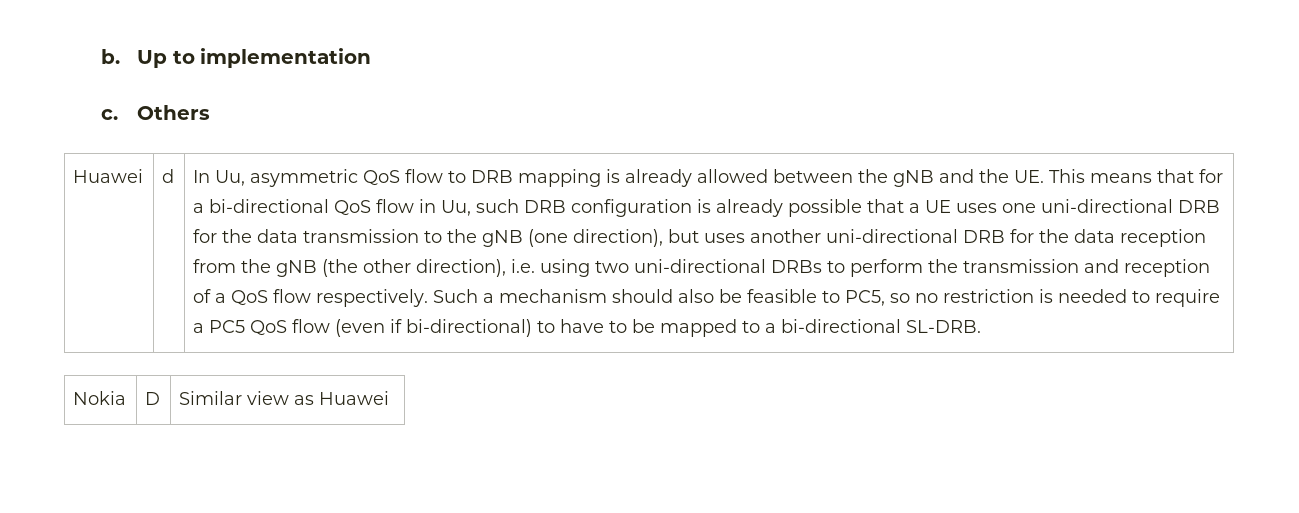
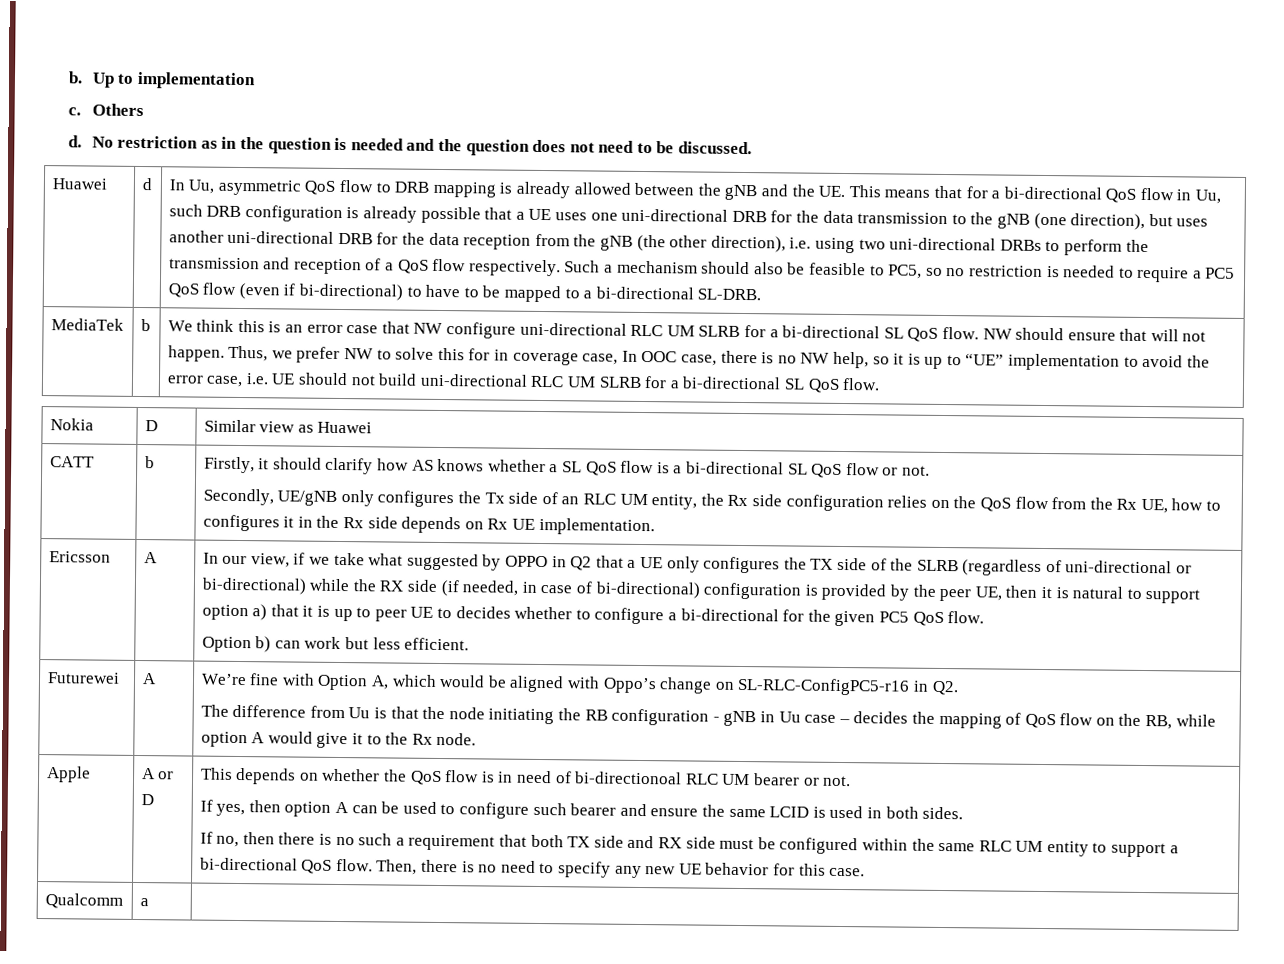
(211, 112) none -> [67,135,753,156] // d. No restriction as in the question is needed and the question does not need to be discussed.
(982, 326) none -> [50,318,124,331] [140,319,151,332] [167,319,1207,342] [167,345,1210,371] [166,372,881,393] // MediaTek | b | We think this is an error case that NW configure uni-directional RLC UM SLRB for a bi-directional SL QoS flow. NW should ensure that will not happen. Thus, we prefer NW to solve this for in coverage case, In OOC case, there is no NW help, so it is up to “UE” implementation to avoid the error case, i.e. UE should not build uni-directional RLC UM SLRB for a bi-directional SL QoS flow.
(390, 398) none -> [49,456,95,468] [144,456,155,469] [203,456,930,478] [202,488,1222,514] [202,514,655,536] [48,551,111,563] [143,552,158,564] [202,552,1193,576] [201,577,1201,604] [201,604,985,627] [201,636,470,653] [46,672,120,684] [141,673,157,685] [200,673,959,696] [200,704,1216,730] [200,731,477,749] [45,766,91,783] [141,768,175,780] [140,794,154,806] [200,767,852,787] [199,799,964,820] [199,831,1179,858] [199,857,866,879] [44,893,123,909] [139,898,149,907] // CATT | b | Firstly, it should clarify how AS knows whether a SL QoS flow is a bi-directional SL QoS flow or not. // Secondly, UE/gNB only configures the Tx side of an RLC UM entity, the Rx side configuration relies on the QoS flow from the Rx UE, how to configures it in the Rx side depends on Rx UE implementation. // Ericsson | A | In our view, if we take what suggested by OPPO in Q2 that a UE only configures the TX side of the SLRB (regardless of uni-directional or bi-directional) while the RX side (if needed, in case of bi-directional) configuration is provided by the peer UE, then it is natural to support option a) that it is up to peer UE to decides whether to configure a bi-directional for the given PC5 QoS flow. // Option b) can work but less efficient. // Futurewei | A | We’re fine with Option A, which would be aligned with Oppo’s change on SL-RLC-ConfigPC5-r16 in Q2. // The difference from Uu is that the node initiating the RB configuration - gNB in Uu case – decides the mapping of QoS flow on the RB, while option A would give it to the Rx node. // Apple | A or D | This depends on whether the QoS flow is in need of bi-directionoal RLC UM bearer or not. // If yes, then option A can be used to configure such bearer and ensure the same LCID is used in both sides. // If no, then there is no such a requirement that both TX side and RX side must be configured within the same RLC UM entity to support a bi-directional QoS flow. Then, there is no need to specify any new UE behavior for this case. // Qualcomm | a |

